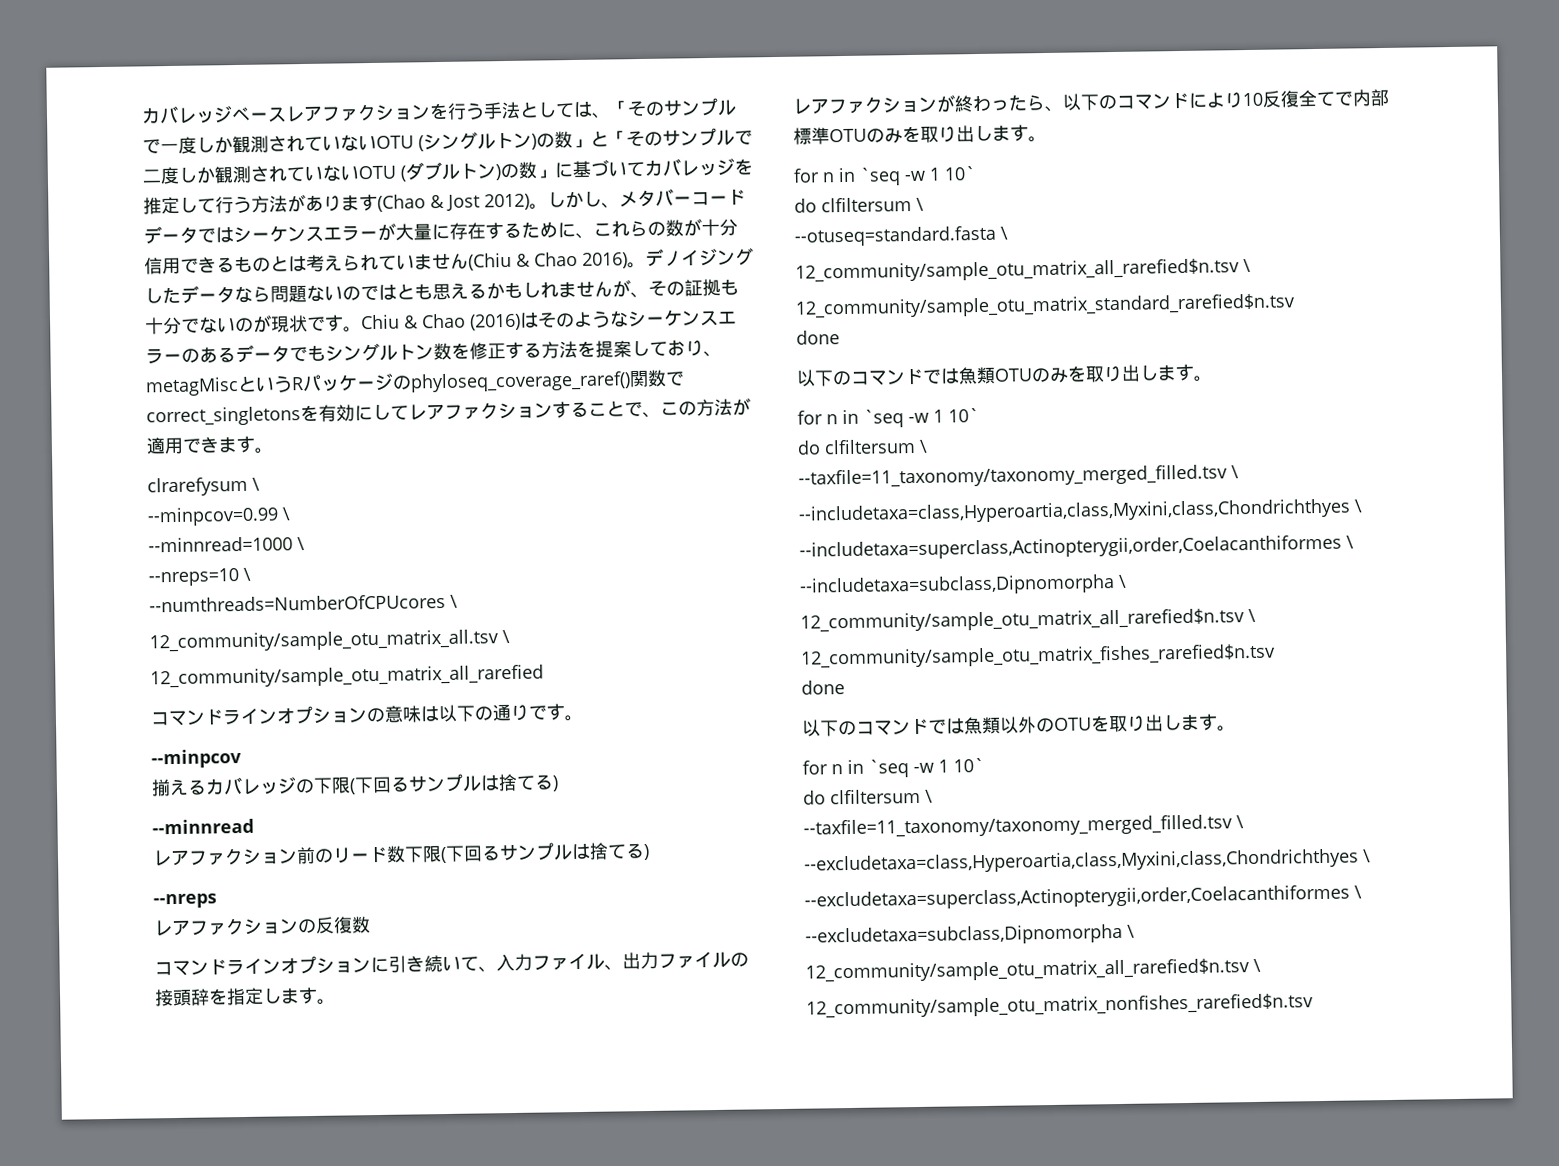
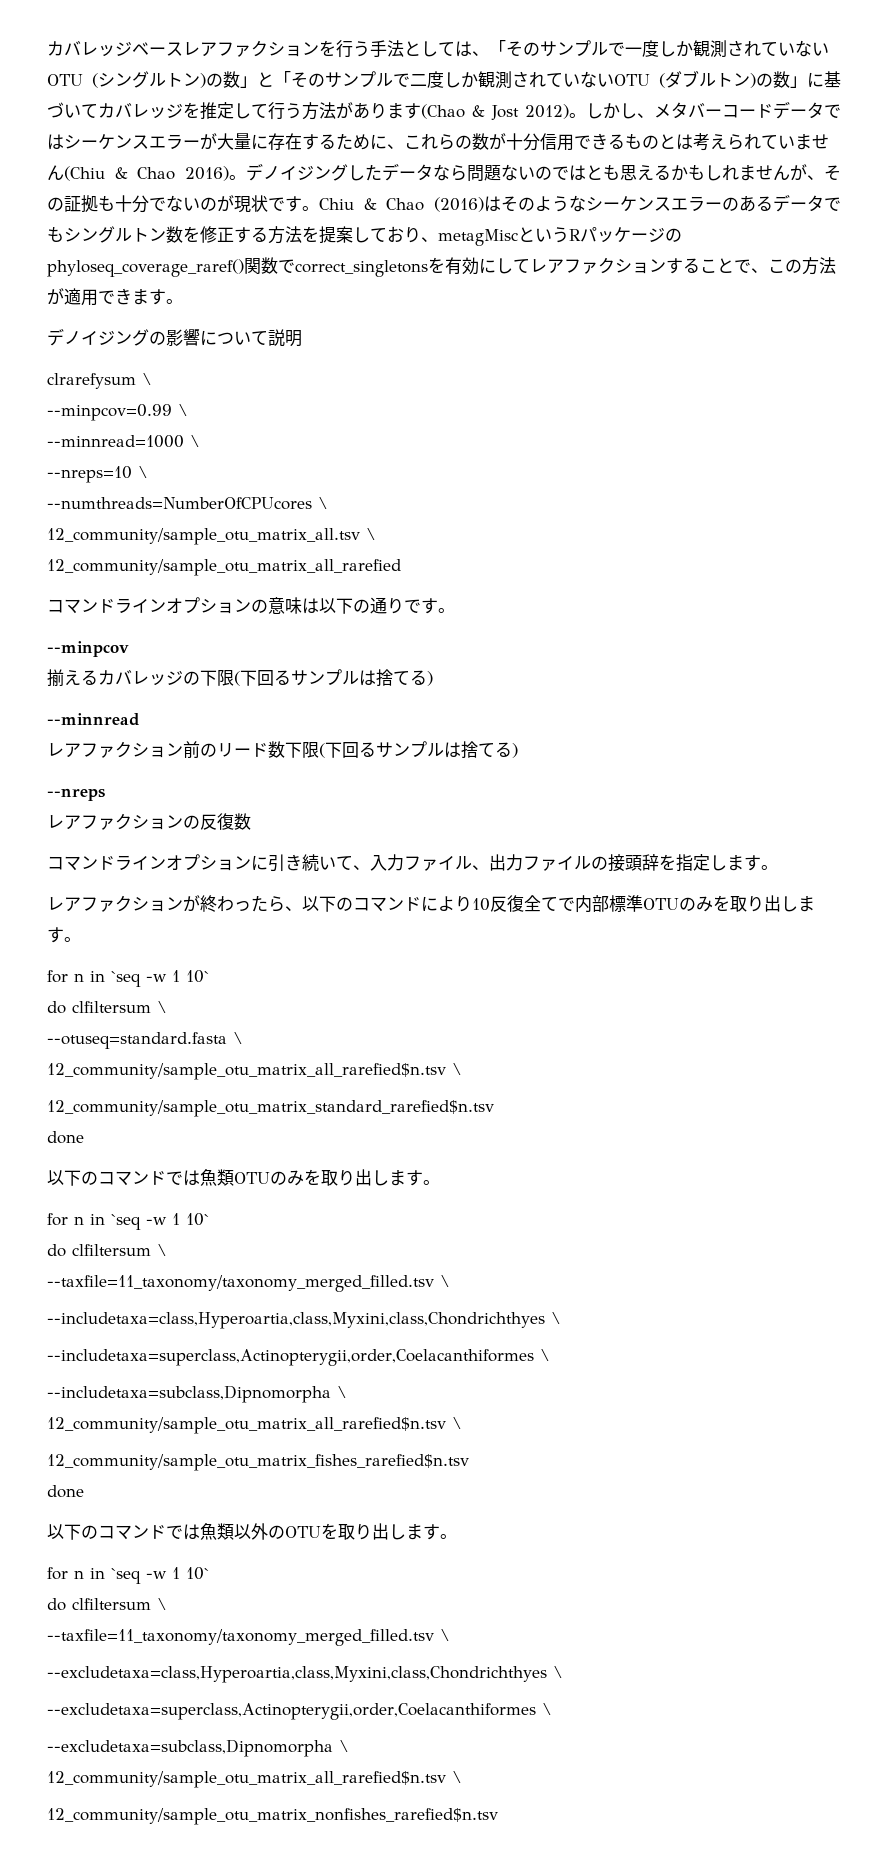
(274, 450) none -> [47,328,302,347] // デノイジングの影響について説明

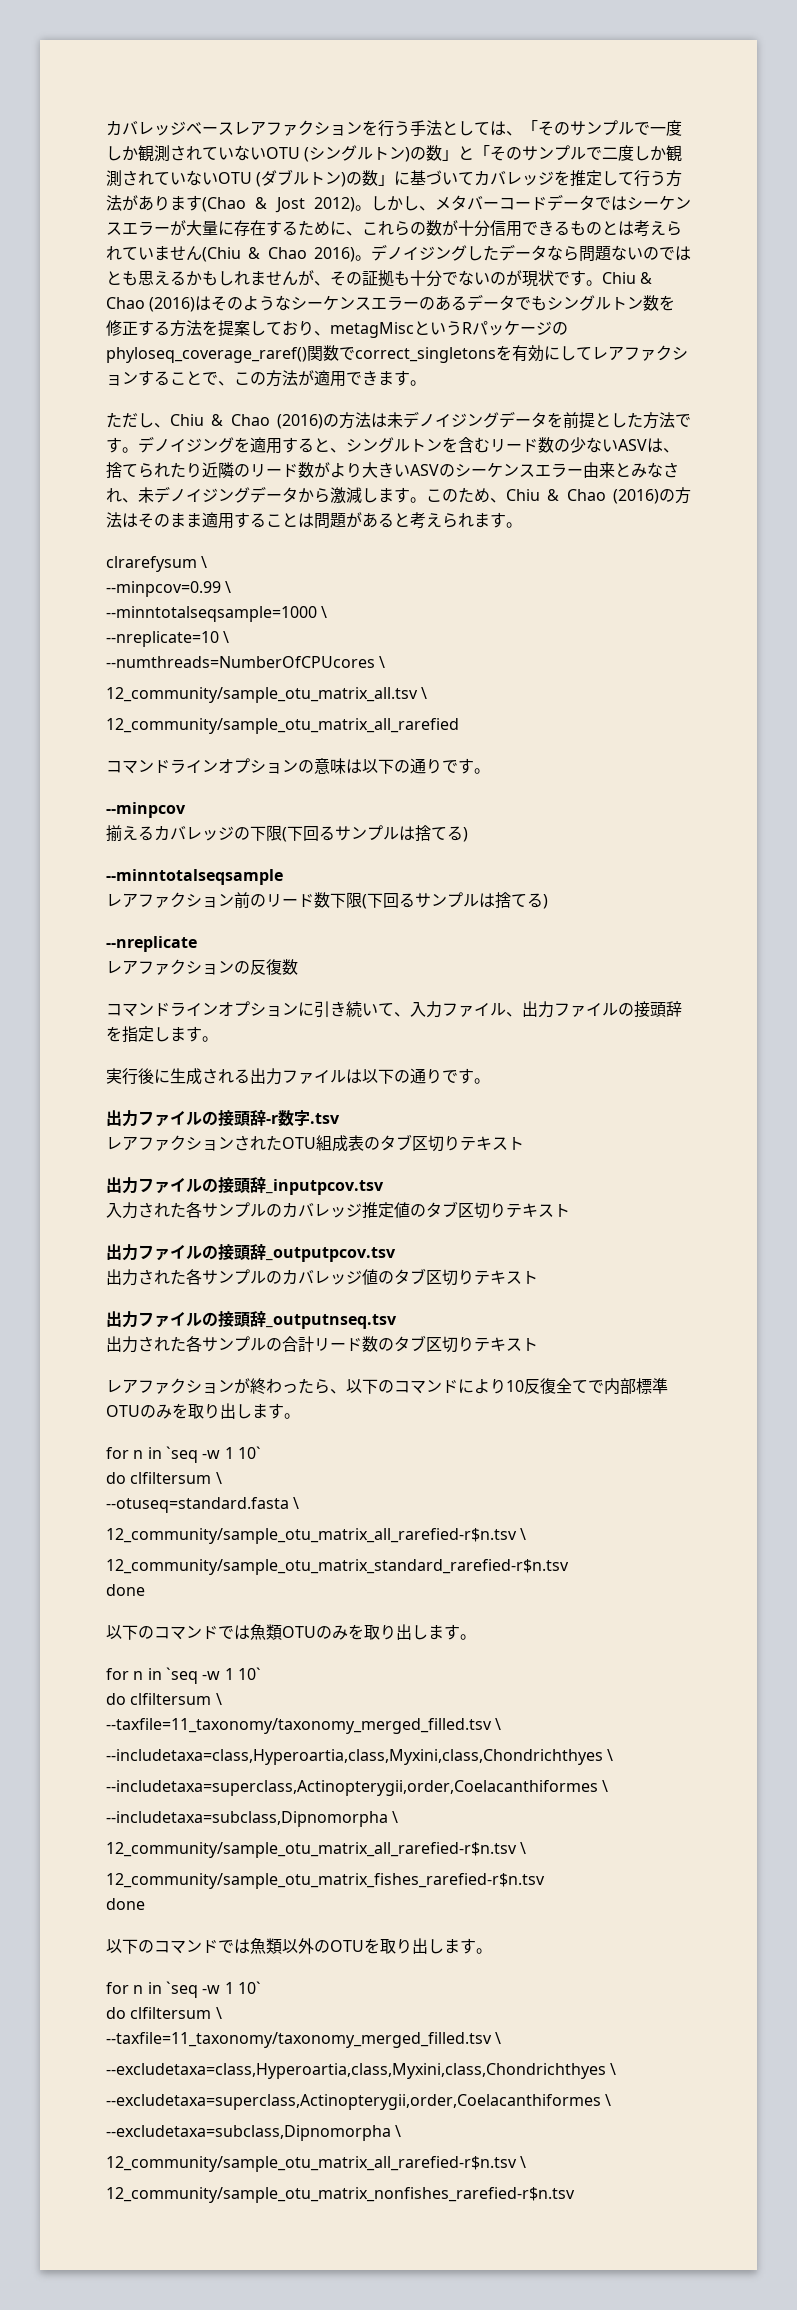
[47,328,302,347] デノイジングの影響について説明 -> [106,411,691,429] [106,436,679,454] [106,462,679,479] [106,486,691,504] [106,512,522,529] ただし、Chiu & Chao (2016)の方法は未デノイジングデータを前提とした方法です。デノイジングを適用すると、シングルトンを含むリード数の少ないASVは、捨てられたり近隣のリード数がより大きいASVのシーケンスエラー由来とみなされ、未デノイジングデータから激減します。このため、Chiu & Chao (2016)の方法はそのまま適用することは問題があると考えられます。
[47,435,200,448] [47,466,132,483] --minnread=1000 \ // --nreps=10 -> [106,606,328,622] [106,631,219,647] --minntotalseqsample=1000 \ // --nreplicate=10
[47,713,140,726] --minnread -> [106,869,283,885] --minntotalseqsample
[47,788,105,801] --nreps -> [106,936,197,952] --nreplicate
(778, 867) none -> [106,1068,490,1085] [106,1110,340,1127] [106,1134,524,1152] [106,1177,384,1195] [106,1201,570,1219] [106,1244,396,1262] [106,1268,538,1286] [106,1311,397,1329] [106,1335,538,1353] // 実行後に生成される出力ファイルは以下の通りです。 // 出力ファイルの接頭辞-r数字.tsv // レアファクションされたOTU組成表のタブ区切りテキスト // 出力ファイルの接頭辞_inputpcov.tsv // 入力された各サンプルのカバレッジ推定値のタブ区切りテキスト // 出力ファイルの接頭辞_outputpcov.tsv // 出力された各サンプルのカバレッジ値のタブ区切りテキスト // 出力ファイルの接頭辞_outputnseq.tsv // 出力された各サンプルの合計リード数のタブ区切りテキスト
[47,1063,462,1080] [47,1100,494,1117] 12_community/sample_otu_matrix_all_rarefied$n.tsv \ // 12_community/sample_otu_matrix_standard_rarefied$n.tsv -> [106,1528,527,1544] [106,1559,569,1575] 12_community/sample_otu_matrix_all_rarefied-r$n.tsv \ // 12_community/sample_otu_matrix_standard_rarefied-r$n.tsv
[47,1417,462,1434] [47,1454,469,1471] 12_community/sample_otu_matrix_all_rarefied$n.tsv \ // 12_community/sample_otu_matrix_fishes_rarefied$n.tsv -> [106,1842,527,1858] [106,1873,545,1889] 12_community/sample_otu_matrix_all_rarefied-r$n.tsv \ // 12_community/sample_otu_matrix_fishes_rarefied-r$n.tsv
[47,1771,462,1788] [47,1808,498,1825] 12_community/sample_otu_matrix_all_rarefied$n.tsv \ // 12_community/sample_otu_matrix_nonfishes_rarefied$n.tsv -> [106,2156,527,2172] [106,2187,575,2203] 12_community/sample_otu_matrix_all_rarefied-r$n.tsv \ // 12_community/sample_otu_matrix_nonfishes_rarefied-r$n.tsv

